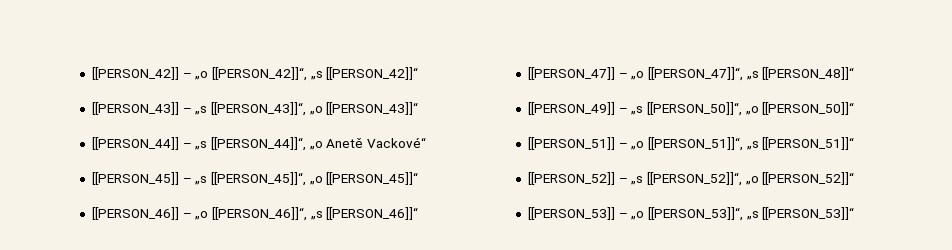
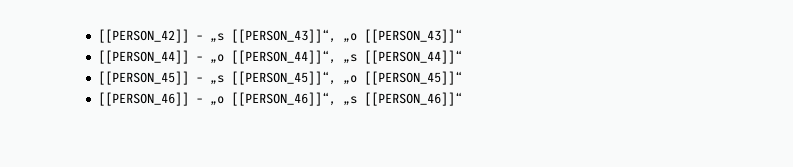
[195,67,419,81] [92,102,192,115] „o [[PERSON_42]]“, „s [[PERSON_42]]“ // [[PERSON_43]] – -> (203, 37) none
[195,137,426,151] „s [[PERSON_44]]“, „o Anetě Vackové“ -> [209,50,462,64] „o [[PERSON_44]]“, „s [[PERSON_44]]“
[528,67,855,81] [528,102,855,116] [528,137,855,151] [528,172,855,186] [528,207,855,221] // [[PERSON_47]] – „o [[PERSON_47]]“, „s [[PERSON_48]]“ // [[PERSON_49]] – „s [[PERSON_50]]“, „o [[PERSON_50]]“ // [[PERSON_51]] – „o [[PERSON_51]]“, „s [[PERSON_51]]“ // [[PERSON_52]] – „s [[PERSON_52]]“, „o [[PERSON_52]]“ // [[PERSON_53]] – „o [[PERSON_53]]“, „s [[PERSON_53]]“ -> (462, 99) none

